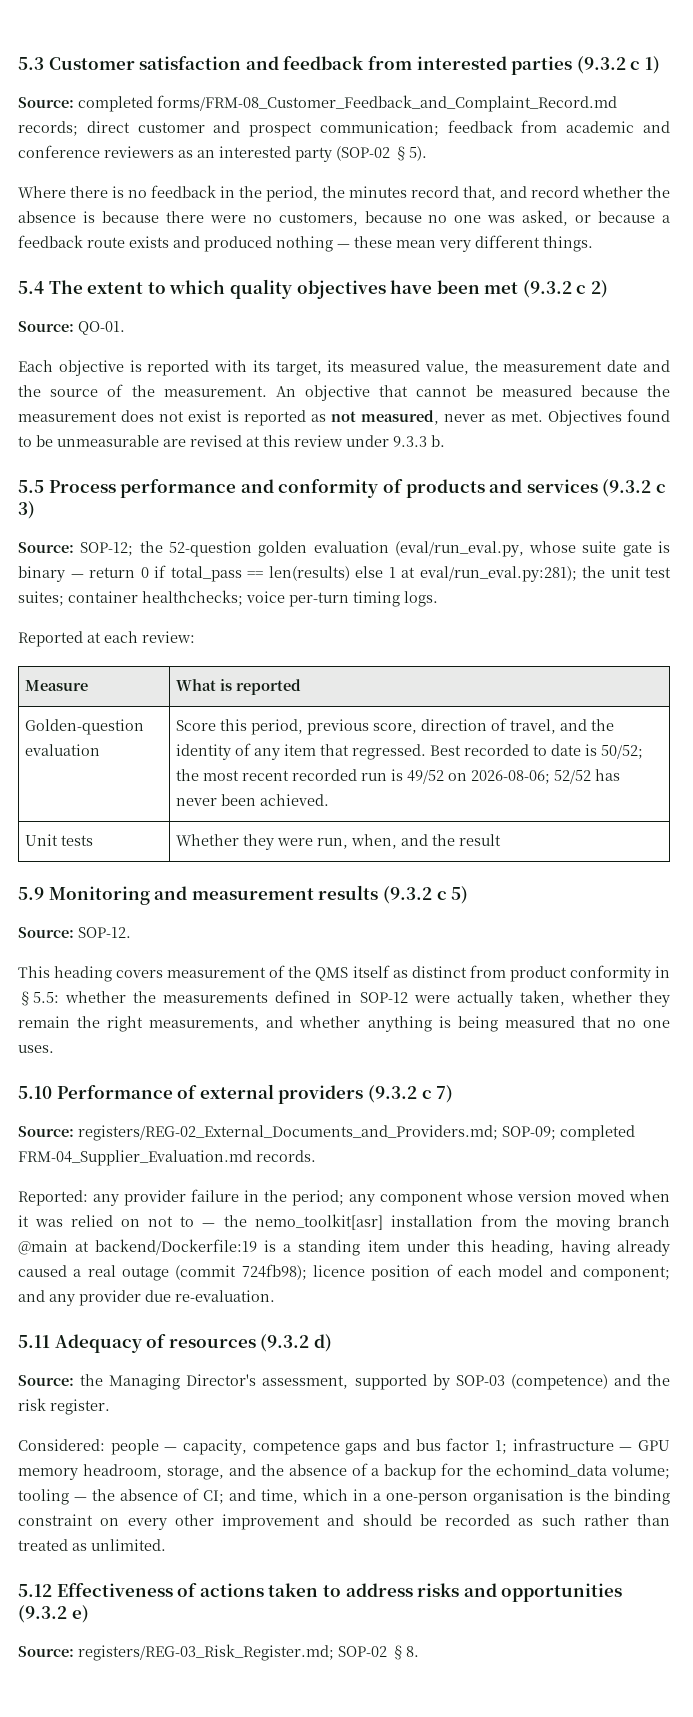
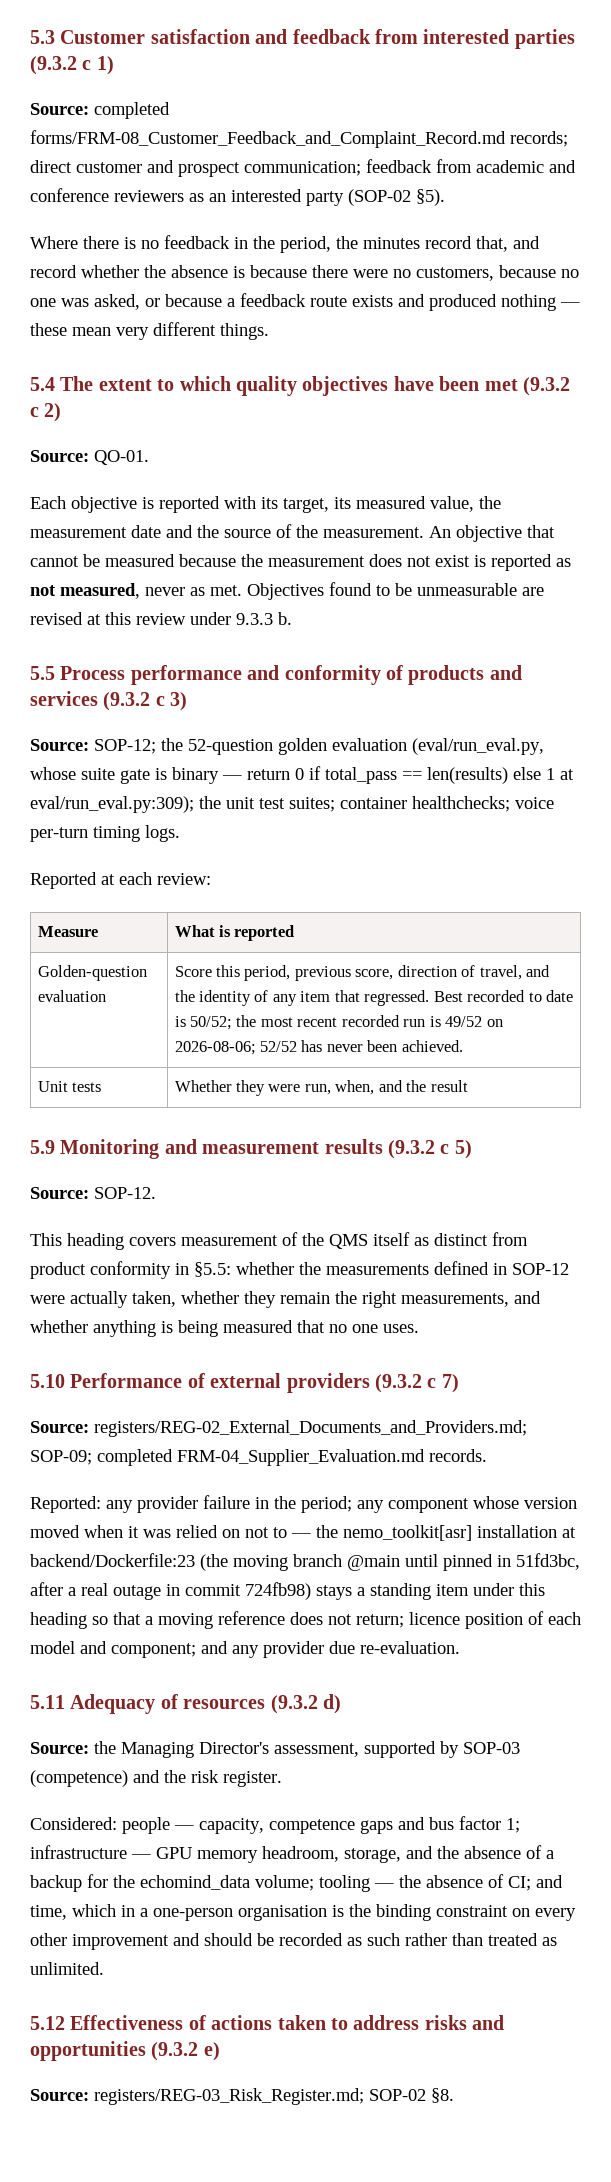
[419,566,577,582] eval/run_eval.py:281); -> [30,796,194,813] eval/run_eval.py:309);
[480,1214,670,1231] [18,1239,277,1255] from the moving branch @main at backend/Dockerfile:19 is -> [562,1527,576,1538] [30,1553,580,1571] [30,1582,352,1600] at backend/Dockerfile:23 (the moving branch @main until pinned in 51fd3bc, after a real outage in commit 724fb98) stays
[490,1240,670,1256] [18,1264,307,1281] heading, having already caused a real outage (commit 724fb98); -> [30,1611,404,1629] heading so that a moving reference does not return;

